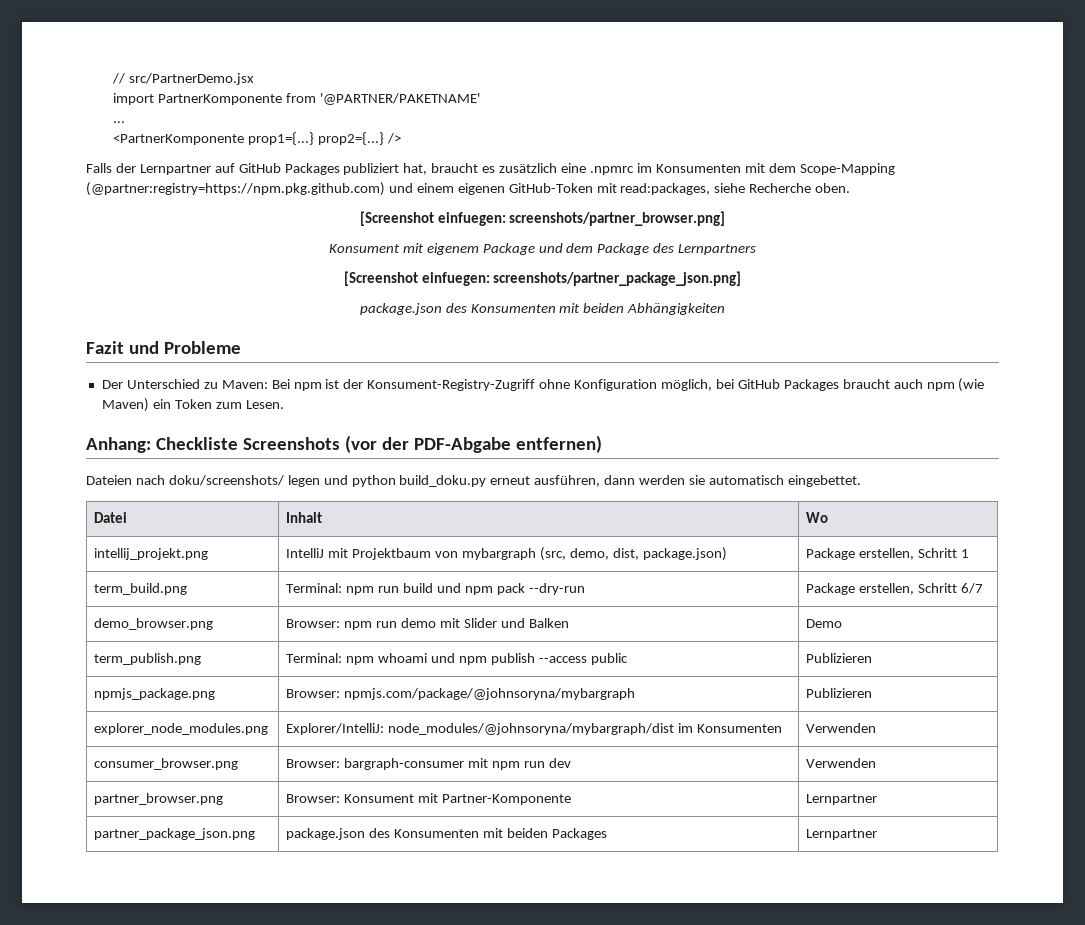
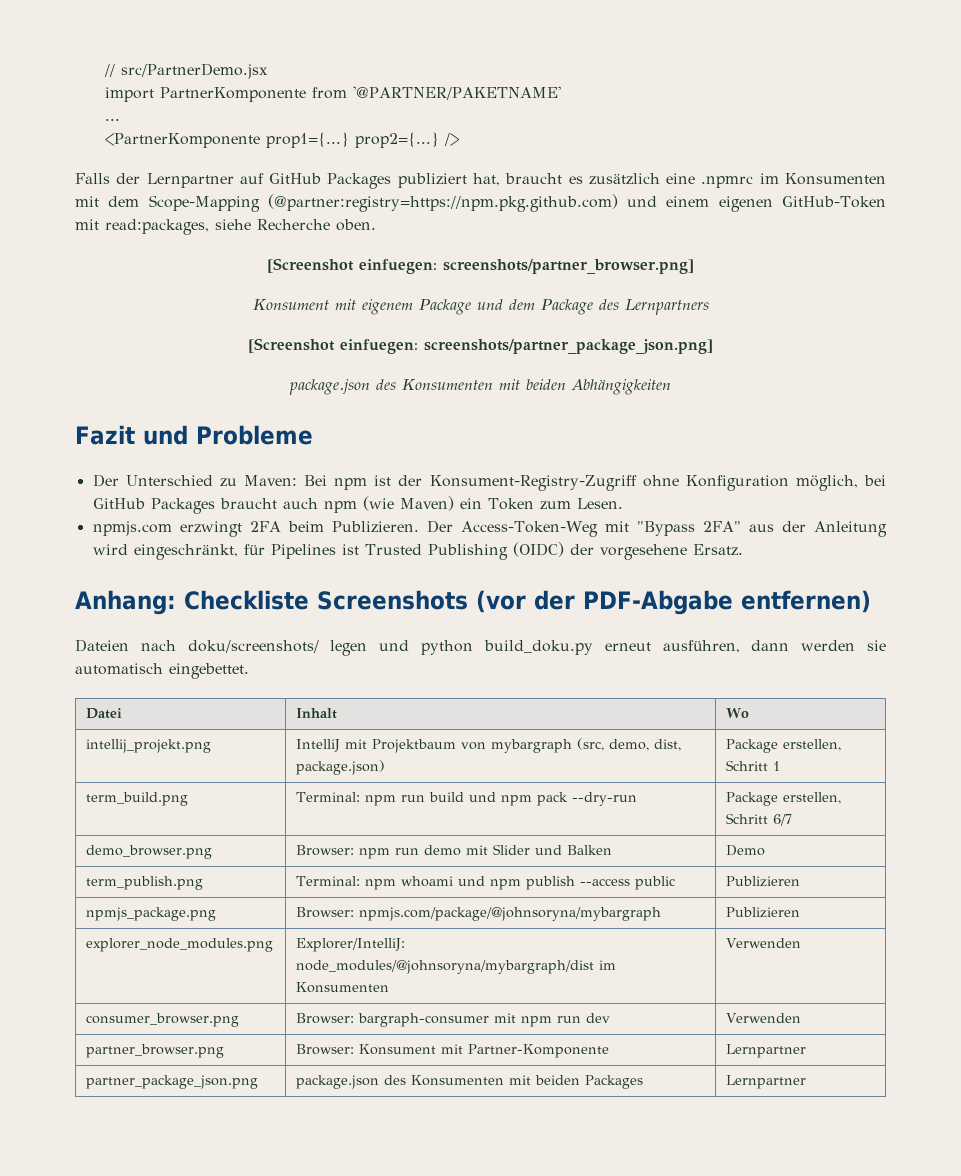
(284, 404) none -> [92,520,887,537] [92,542,743,560] // npmjs.com erzwingt 2FA beim Publizieren. Der Access-Token-Weg mit "Bypass 2FA" aus der Anleitung wird eingeschränkt, für Pipelines ist Trusted Publishing (OIDC) der vorgesehene Ersatz.

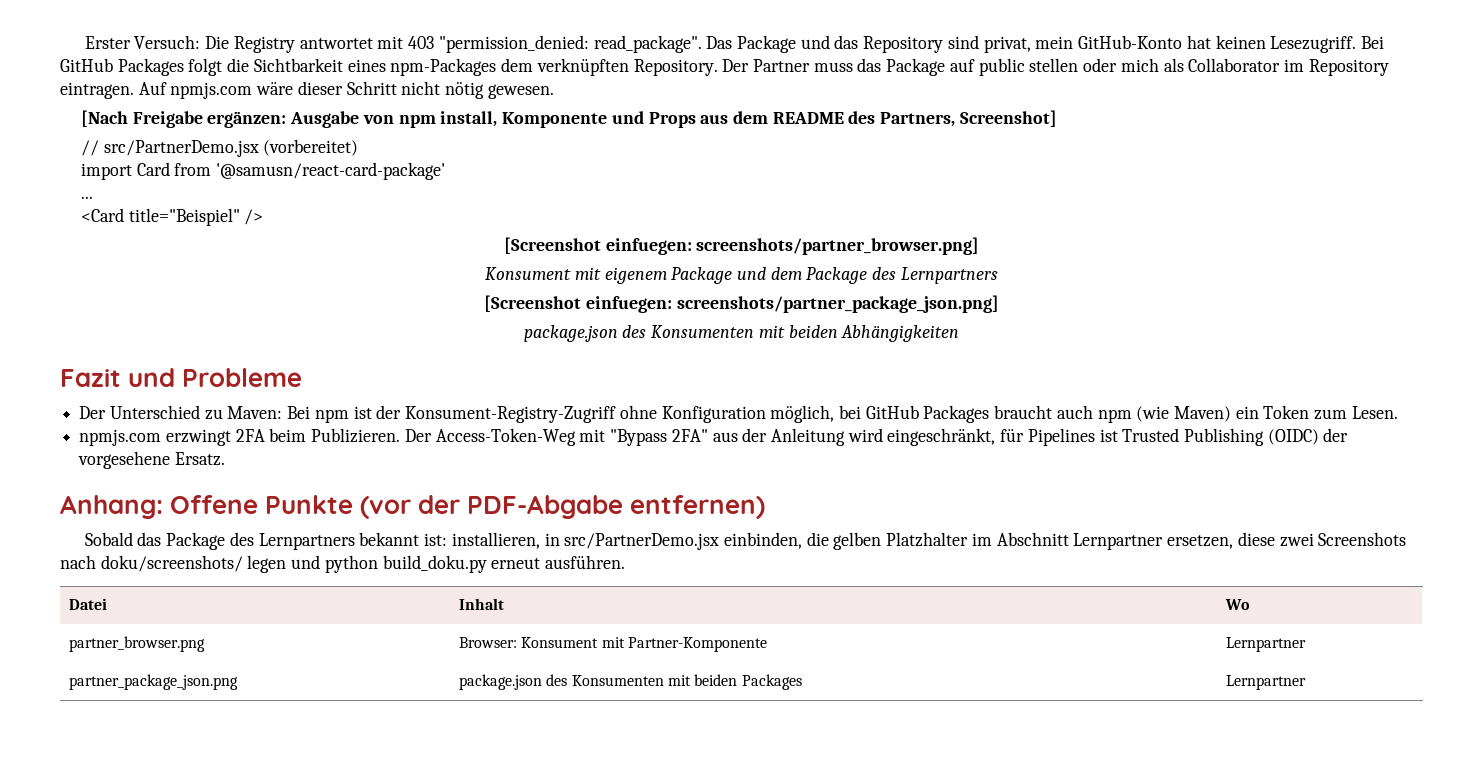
(104, 70) none -> [84,35,1384,53] [60,58,1389,76] [60,81,554,99] [81,110,1057,128] Erster Versuch: Die Registry antwortet mit 403 "permission_denied: read_package". Das Package und das Repository sind privat, mein GitHub-Konto hat keinen Lesezugriff. Bei GitHub Packages folgt die Sichtbarkeit eines npm-Packages dem verknüpften Repository. Der Partner muss das Package auf public stellen oder mich als Collaborator im Repository eintragen. Auf npmjs.com wäre dieser Schritt nicht nötig gewesen. // [Nach Freigabe ergänzen: Ausgabe von npm install, Komponente und Props aus dem README des Partners, Screenshot] //
(269, 71) none -> [263,139,359,156] (vorbereitet)
[160,86,562,102] [105,118,121,121] [105,132,460,148] [75,173,887,189] [75,194,887,212] [75,219,376,235] PartnerKomponente from '@PARTNER/PAKETNAME' // ... // <PartnerKomponente prop1={...} prop2={...} /> // Falls der Lernpartner auf GitHub Packages publiziert hat, braucht es zusätzlich eine .npmrc im Konsumenten mit dem Scope-Mapping (@partner:registry=https://npm.pkg.github.com) und einem eigenen GitHub-Token mit read:packages, siehe Recherche oben. -> [136,162,446,180] [81,196,94,199] [81,208,264,226] Card from '@samusn/react-card-package' // ... // <Card title="Beispiel" />
[184,590,468,610] Checkliste Screenshots -> [170,495,354,514] Offene Punkte
[75,639,129,652] Dateien -> [84,532,1407,550] Sobald das Package des Lernpartners bekannt ist: installieren, in src/PartnerDemo.jsx einbinden, die gelben Platzhalter im Abschnitt Lernpartner ersetzen, diese zwei Screenshots
[662,640,887,653] [75,663,249,679] [86,708,123,719] [296,708,338,719] [726,708,750,718] [86,739,212,753] [296,738,682,753] [296,760,386,775] [726,739,842,753] [726,760,781,771] [86,792,189,806] [296,792,638,806] [726,792,842,806] [726,813,793,826] [86,845,213,859] [296,844,613,859] [726,845,766,856] [86,876,204,890] [296,876,676,890] [726,876,801,887] [86,907,217,921] [296,907,662,921] [726,907,801,918] [86,938,274,952] [296,938,406,952] [296,960,617,974] [296,982,390,993] [726,938,802,948] [86,1013,240,1027] [296,1013,611,1027] [726,1013,802,1023] ausführen, dann werden sie automatisch eingebettet. // Datei | Inhalt | Wo // intellij_projekt.png | IntelliJ mit Projektbaum von mybargraph (src, demo, dist, package.json) | Package erstellen, Schritt 1 // term_build.png | Terminal: npm run build und npm pack --dry-run | Package erstellen, Schritt 6/7 // demo_browser.png | Browser: npm run demo mit Slider und Balken | Demo // term_publish.png | Terminal: npm whoami und npm publish --access public | Publizieren // npmjs_package.png | Browser: npmjs.com/package/@johnsoryna/mybargraph | Publizieren // explorer_node_modules.png | Explorer/IntelliJ: node_modules/@johnsoryna/mybargraph/dist im Konsumenten | Verwenden // consumer_browser.png | Browser: bargraph-consumer mit npm run dev | Verwenden -> [545,555,626,569] [69,598,108,610] [459,598,505,610] [1225,599,1251,610] ausführen. // Datei | Inhalt | Wo

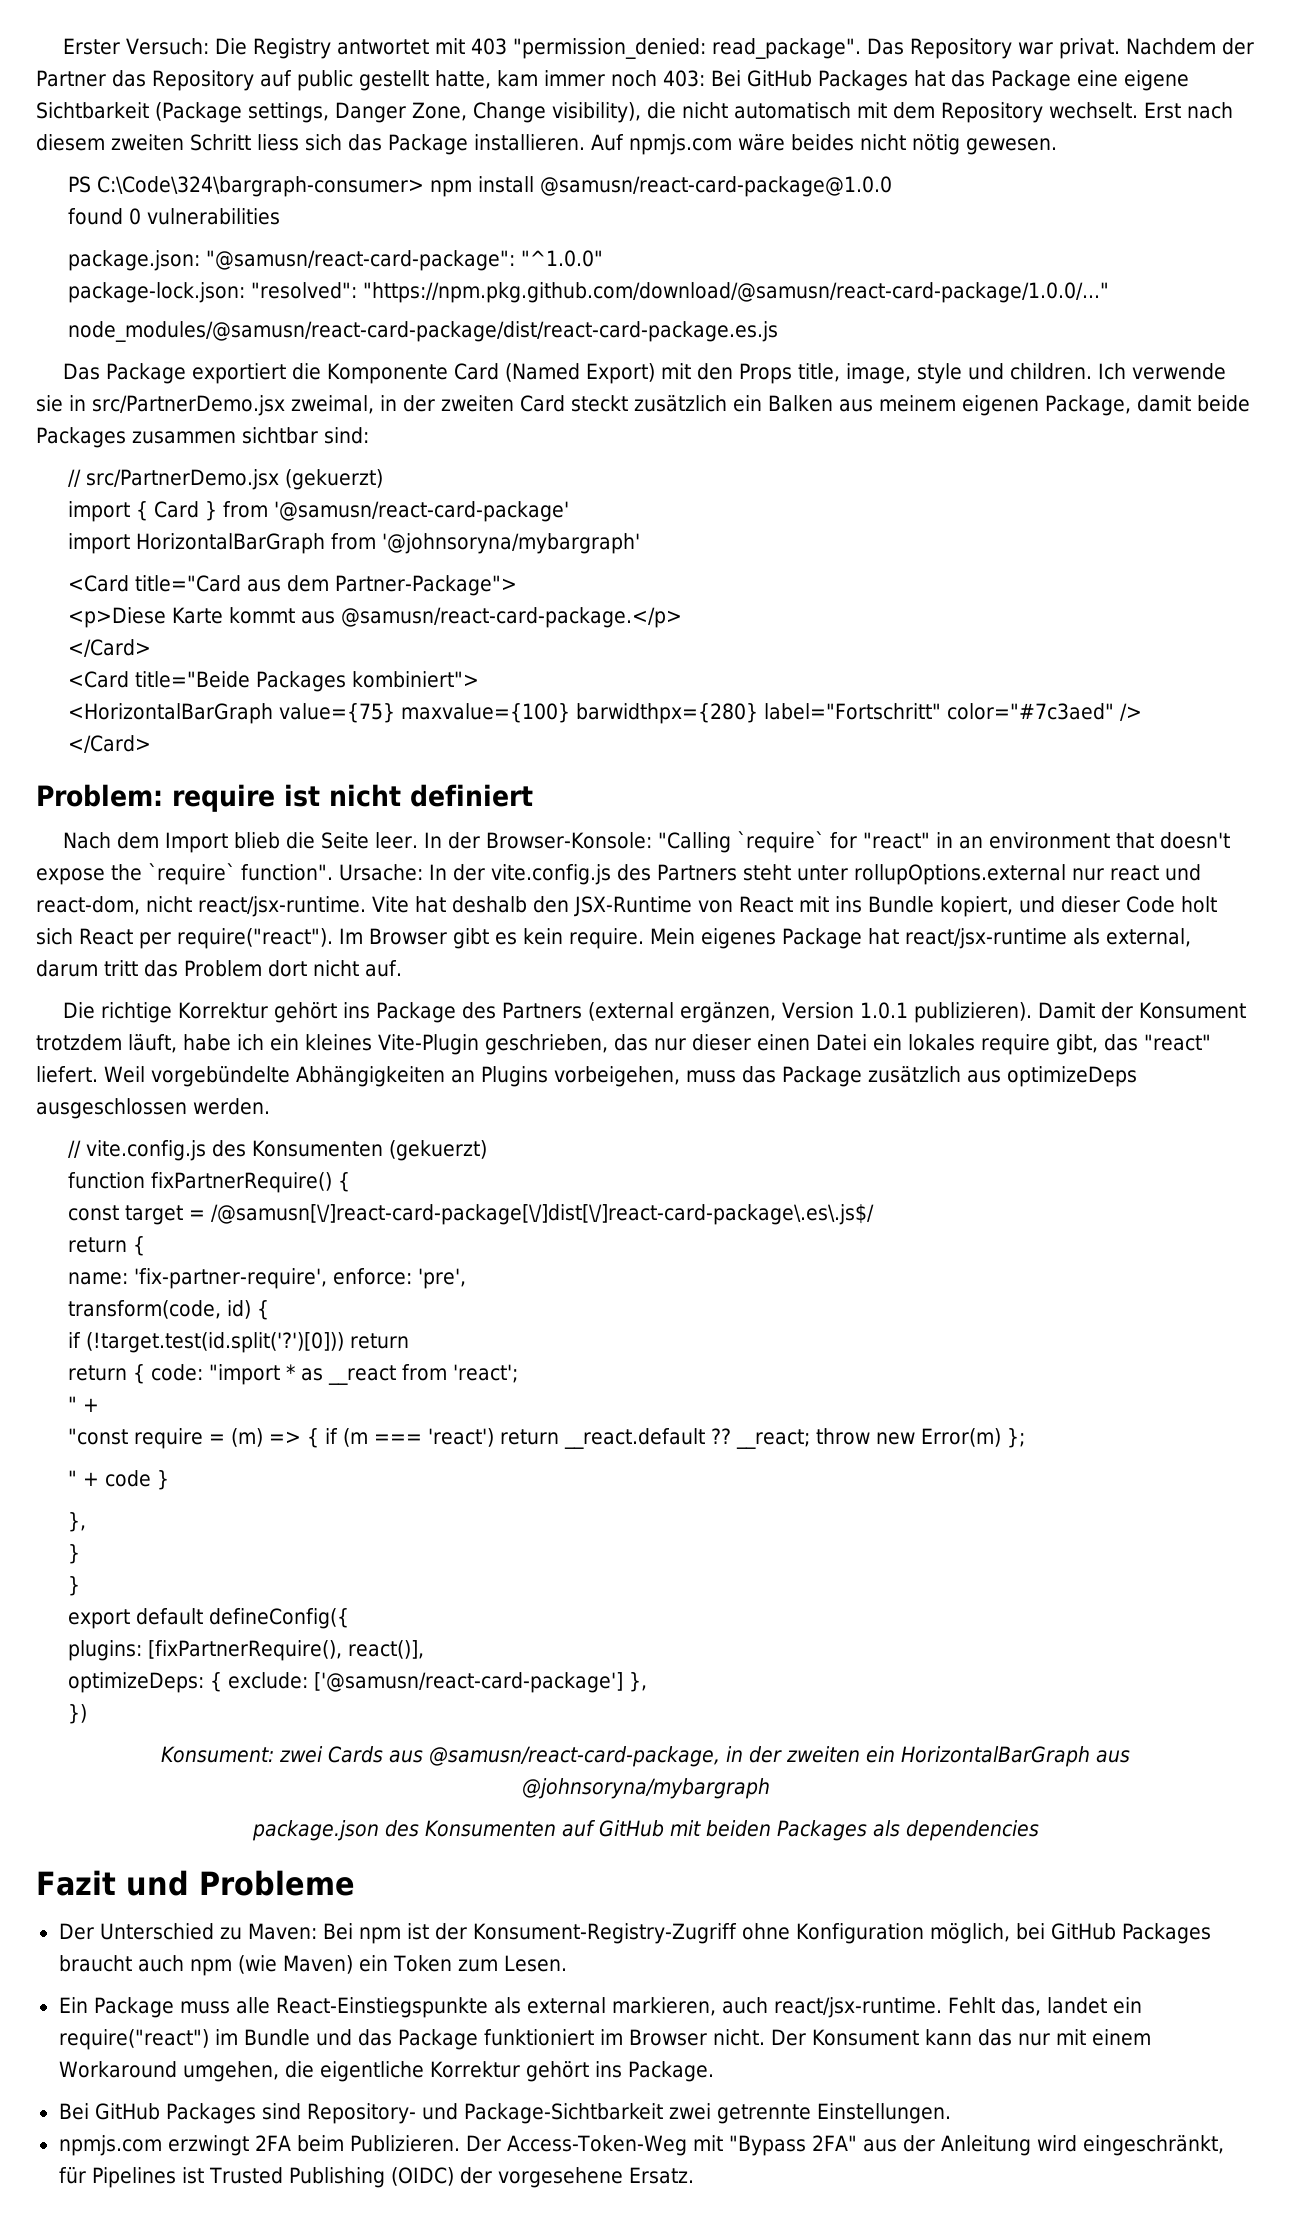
[736,35,1384,53] [60,58,1389,76] [60,82,134,99] Package und das Repository sind privat, mein GitHub-Konto hat keinen Lesezugriff. Bei GitHub Packages folgt die Sichtbarkeit eines npm-Packages dem verknüpften Repository. Der Partner muss das Package auf public stellen oder mich als Collaborator im Repository eintragen. -> [910,38,1255,59] [36,70,1189,91] [36,102,1233,123] [36,134,585,155] Repository war privat. Nachdem der Partner das Repository auf public gestellt hatte, kam immer noch 403: Bei GitHub Packages hat das Package eine eigene Sichtbarkeit (Package settings, Danger Zone, Change visibility), die nicht automatisch mit dem Repository wechselt. Erst nach diesem zweiten Schritt liess sich das Package installieren.
[297,81,397,95] dieser Schritt -> [790,134,854,151] beides
[81,110,1057,128] [Nach Freigabe ergänzen: Ausgabe von npm install, Komponente und Props aus dem README des Partners, Screenshot] -> [68,176,893,197] [68,208,281,225] [68,250,604,271] [68,282,1110,303] [68,321,779,342] [63,363,1227,384] [36,395,1250,416] [36,427,369,448] PS C:\Code\324\bargraph-consumer> npm install @samusn/react-card-package@1.0.0 // found 0 vulnerabilities // package.json: "@samusn/react-card-package": "^1.0.0" // package-lock.json: "resolved": "https://npm.pkg.github.com/download/@samusn/react-card-package/1.0.0/..." // node_modules/@samusn/react-card-package/dist/react-card-package.es.js // Das Package exportiert die Komponente Card (Named Export) mit den Props title, image, style und children. Ich verwende sie in src/PartnerDemo.jsx zweimal, in der zweiten Card steckt zusätzlich ein Balken aus meinem eigenen Package, damit beide Packages zusammen sichtbar sind:
[263,139,359,156] [81,162,170,180] (vorbereitet) // import Card -> [285,469,384,490] [68,501,218,522] (gekuerzt) // import { Card }
[81,196,94,199] [81,208,264,226] [503,237,980,255] [485,267,998,284] [484,295,999,313] [523,325,960,342] ... // <Card title="Beispiel" /> // [Screenshot einfuegen: screenshots/partner_browser.png] // Konsument mit eigenem Package und dem Package des Lernpartners // [Screenshot einfuegen: screenshots/partner_package_json.png] // package.json des Konsumenten mit beiden Abhängigkeiten -> [68,533,641,554] [68,575,518,596] [68,607,683,628] [68,639,152,657] [68,671,480,692] [68,703,1143,724] [68,735,152,753] [36,784,533,812] [63,831,1231,853] [36,863,1201,885] [36,896,1217,917] [36,928,1191,949] [36,960,402,977] [63,1002,1247,1023] [36,1034,1211,1055] [36,1066,1137,1087] [36,1098,270,1119] [68,1140,488,1161] [68,1172,351,1193] [68,1204,875,1225] [68,1236,146,1256] [68,1268,467,1289] [68,1300,270,1320] [68,1332,410,1353] [68,1364,519,1385] [68,1396,100,1412] [68,1428,1026,1449] [68,1470,170,1490] [68,1512,87,1532] [68,1544,81,1564] [68,1576,81,1596] [68,1608,350,1629] [68,1640,425,1661] [68,1672,648,1693] [68,1704,88,1724] [161,1746,1130,1767] [521,1778,770,1799] [251,1820,1039,1841] import HorizontalBarGraph from '@johnsoryna/mybargraph' // <Card title="Card aus dem Partner-Package"> // <p>Diese Karte kommt aus @samusn/react-card-package.</p> // </Card> // <Card title="Beide Packages kombiniert"> // <HorizontalBarGraph value={75} maxvalue={100} barwidthpx={280} label="Fortschritt" color="#7c3aed" /> // </Card> // Problem: require ist nicht definiert // Nach dem Import blieb die Seite leer. In der Browser-Konsole: "Calling `require` for "react" in an environment that doesn't expose the `require` function". Ursache: In der vite.config.js des Partners steht unter rollupOptions.external nur react und react-dom, nicht react/jsx-runtime. Vite hat deshalb den JSX-Runtime von React mit ins Bundle kopiert, und dieser Code holt sich React per require("react"). Im Browser gibt es kein require. Mein eigenes Package hat react/jsx-runtime als external, darum tritt das Problem dort nicht auf. // Die richtige Korrektur gehört ins Package des Partners (external ergänzen, Version 1.0.1 publizieren). Damit der Konsument trotzdem läuft, habe ich ein kleines Vite-Plugin geschrieben, das nur dieser einen Datei ein lokales require gibt, das "react" liefert. Weil vorgebündelte Abhängigkeiten an Plugins vorbeigehen, muss das Package zusätzlich aus optimizeDeps ausgeschlossen werden. // // vite.config.js des Konsumenten (gekuerzt) // function fixPartnerRequire() { // const target = /@samusn[\/]react-card-package[\/]dist[\/]react-card-package\.es\.js$/ // return { // name: 'fix-partner-require', enforce: 'pre', // transform(code, id) { // if (!target.test(id.split('?')[0])) return // return { code: "import * as __react from 'react'; // " + // "const require = (m) => { if (m === 'react') return __react.default ?? __react; throw new Error(m) }; // " + code } // }, // } // } // export default defineConfig({ // plugins: [fixPartnerRequire(), react()], // optimizeDeps: { exclude: ['@samusn/react-card-package'] }, // }) // Konsument: zwei Cards aus @samusn/react-card-package, in der zweiten ein HorizontalBarGraph aus @johnsoryna/mybargraph // package.json des Konsumenten auf GitHub mit beiden Packages als dependencies
(1398, 412) none -> [58,1997,1142,2018] [58,2029,1151,2050] [58,2061,714,2082] [58,2103,952,2124] // Ein Package muss alle React-Einstiegspunkte als external markieren, auch react/jsx-runtime. Fehlt das, landet ein require("react") im Bundle und das Package funktioniert im Browser nicht. Der Konsument kann das nur mit einem Workaround umgehen, die eigentliche Korrektur gehört ins Package. // Bei GitHub Packages sind Repository- und Package-Sichtbarkeit zwei getrennte Einstellungen.
[60,495,766,519] [84,532,1407,550] [60,555,626,573] [69,598,108,610] [459,598,505,610] [1225,599,1251,610] [69,636,206,652] [459,637,768,652] [1226,637,1307,652] [69,674,239,690] [459,674,802,690] [1226,675,1307,690] // Anhang: Offene Punkte (vor der PDF-Abgabe entfernen) // Sobald das Package des Lernpartners bekannt ist: installieren, in src/PartnerDemo.jsx einbinden, die gelben Platzhalter im Abschnitt Lernpartner ersetzen, diese zwei Screenshots nach doku/screenshots/ legen und python build_doku.py erneut ausführen. // Datei | Inhalt | Wo // partner_browser.png | Browser: Konsument mit Partner-Komponente | Lernpartner // partner_package_json.png | package.json des Konsumenten mit beiden Packages | Lernpartner -> (694, 2175) none

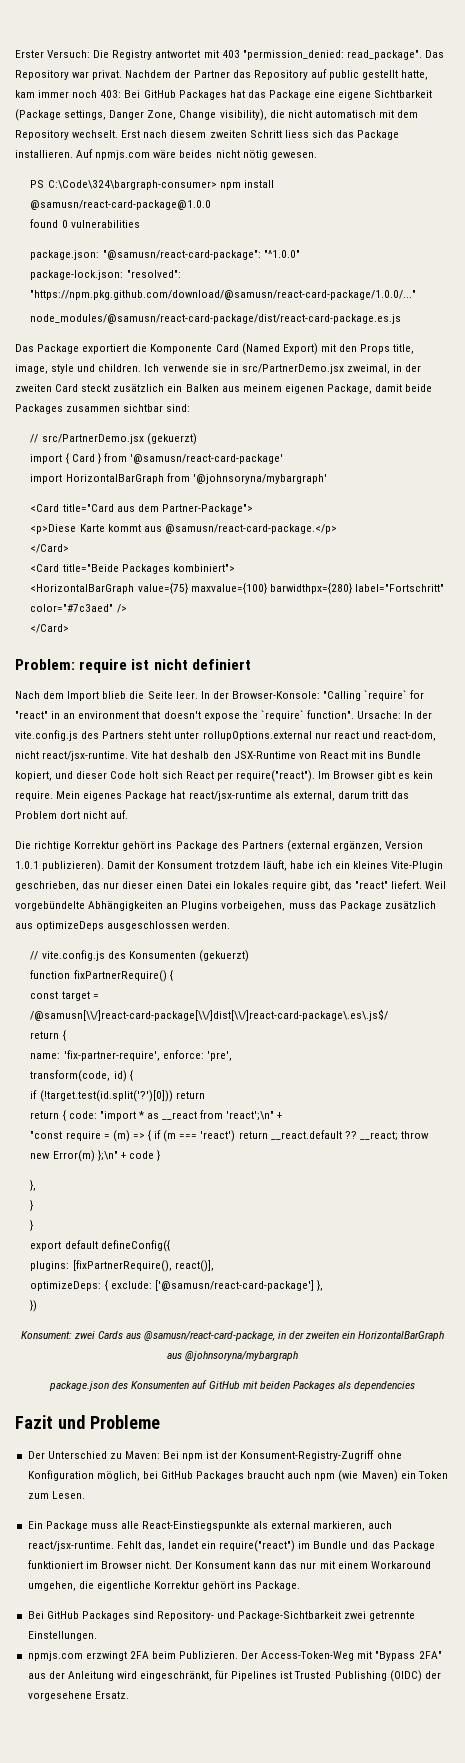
[211,1204,875,1225] /@samusn[\/]react-card-package[\/]dist[\/]react-card-package\.es\.js$/ -> [30,1009,389,1021] /@samusn[\\/]react-card-package[\\/]dist[\\/]react-card-package\.es\.js$/
[453,1364,519,1383] [68,1396,78,1412] 'react'; // " -> [226,1111,275,1121] 'react';\n"
[1007,1428,1026,1448] [68,1470,78,1486] }; // " -> [97,1150,118,1161] };\n"

